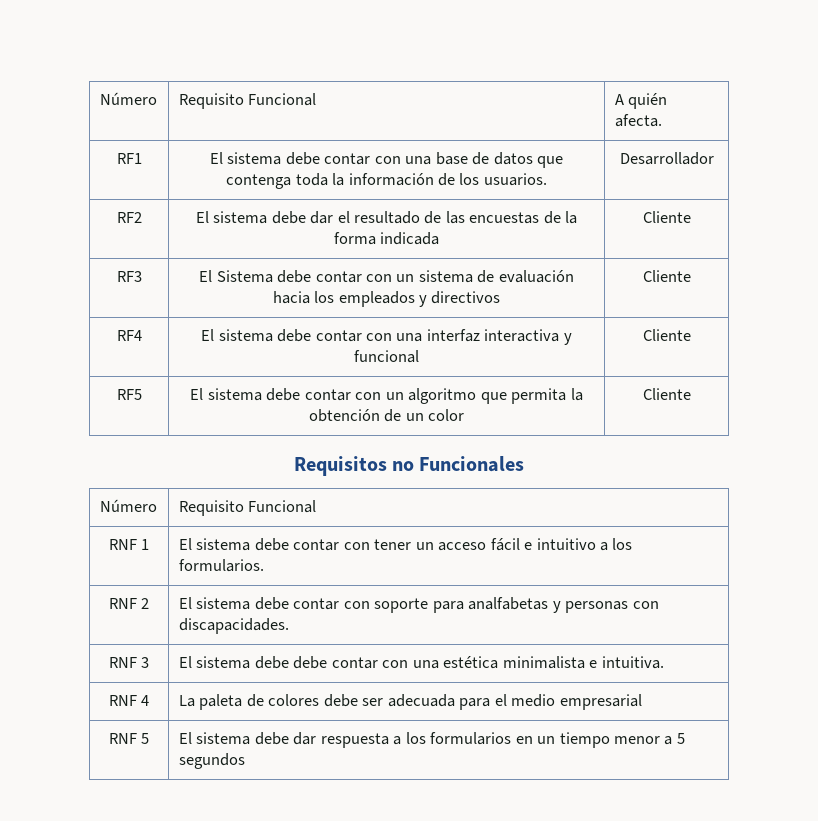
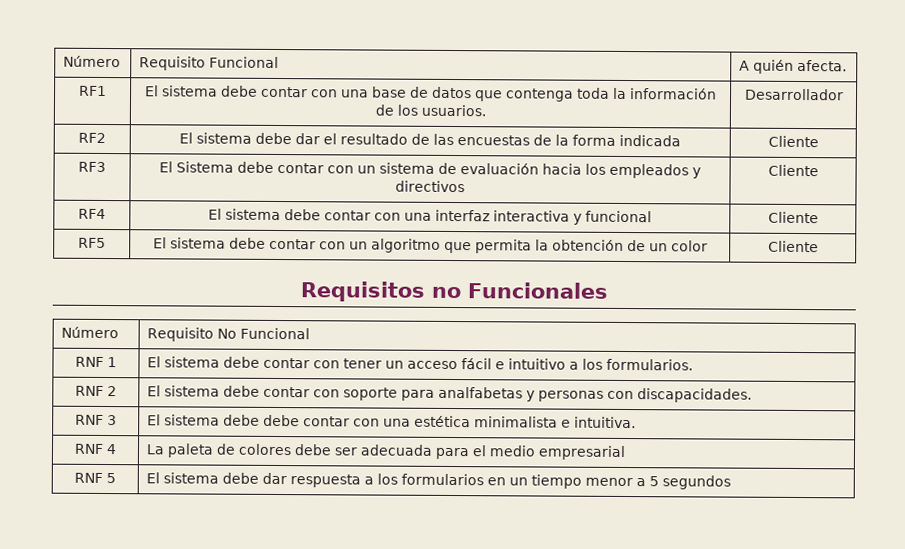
(244, 508) none -> [217,328,238,339] No

